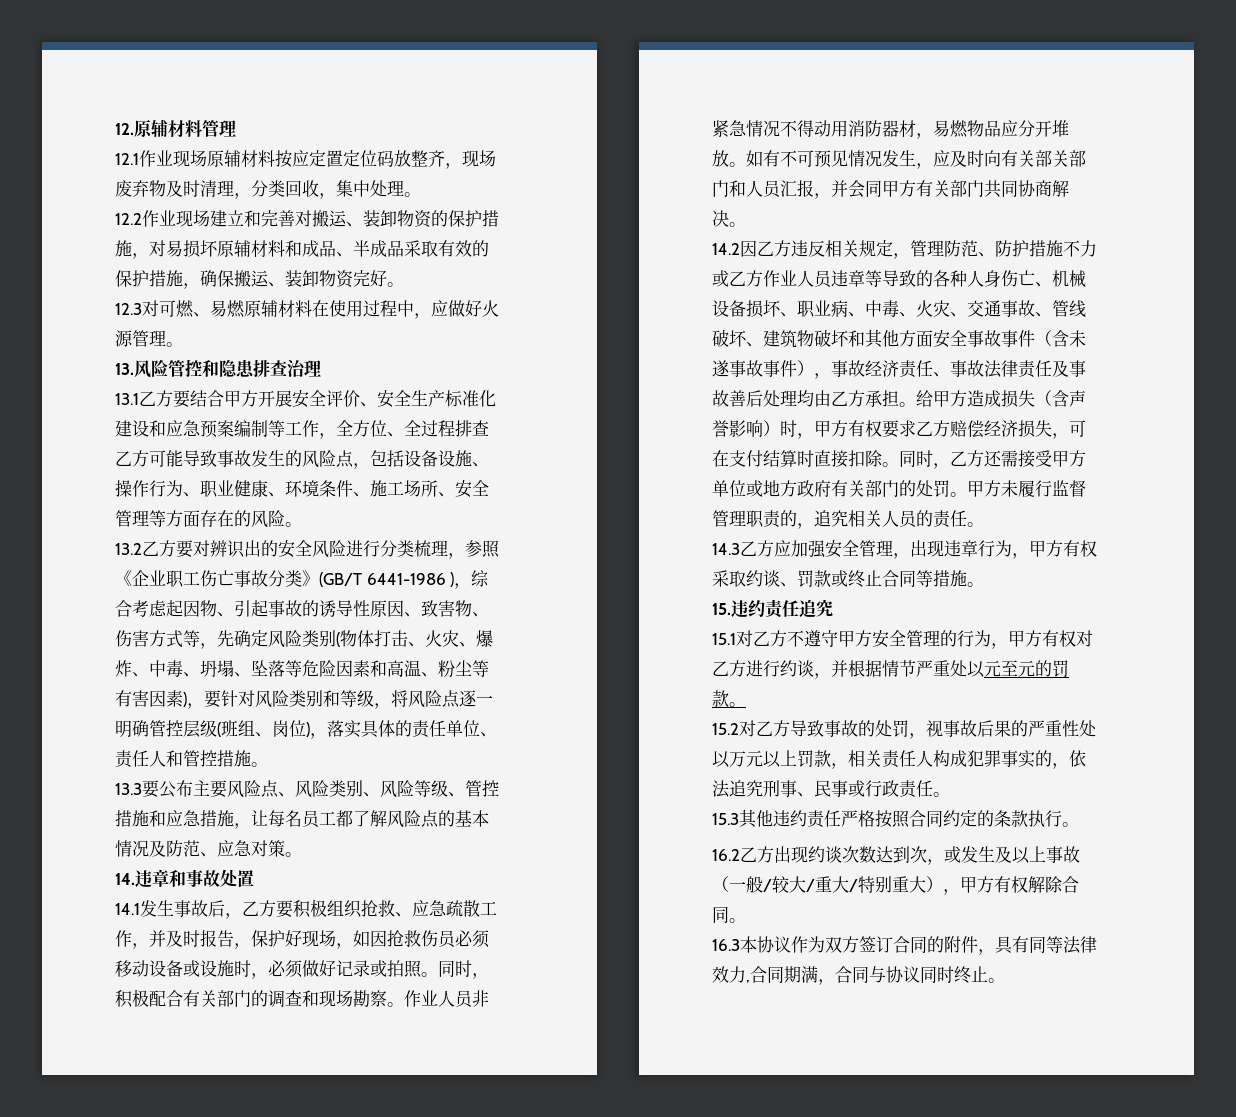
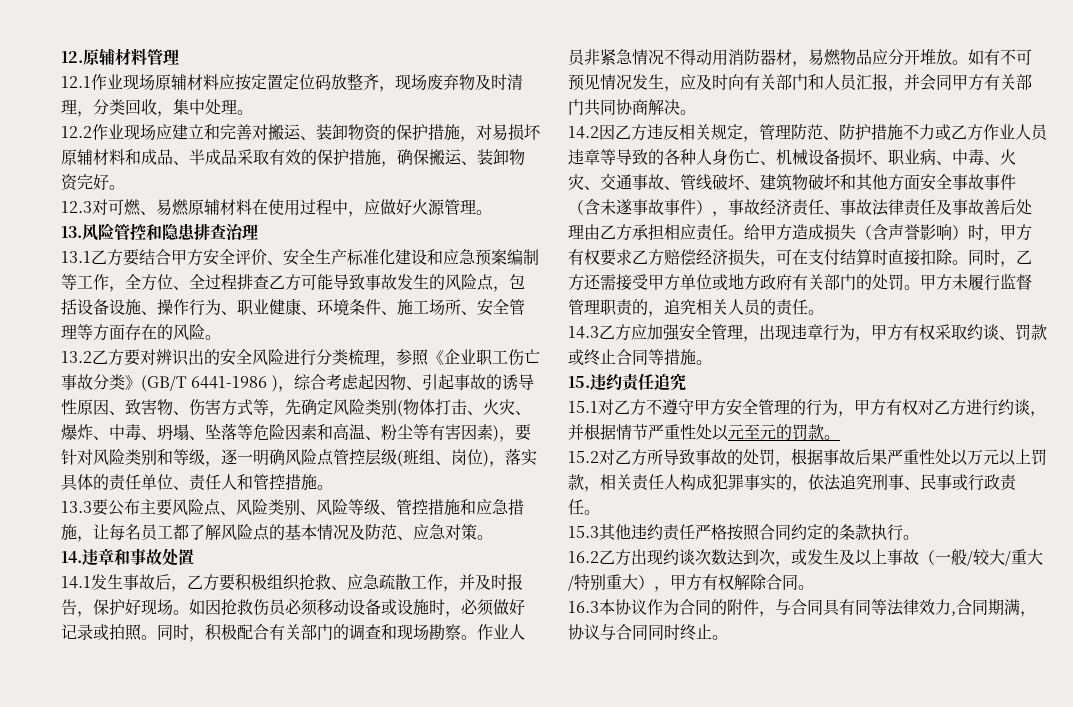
[275,150,309,168] 按应 -> [219,74,251,91] 应按
(210, 218) none -> [156,124,172,140] 应
[258,390,292,407] 开展 -> (203, 257) none
[391,690,460,708] 将风险点 -> (221, 464) none
(149, 728) none -> [285,449,334,466] 风险点
[336,943,353,949] ， -> [173,610,189,615] 。
[1052,150,1086,167] 关部 -> (792, 82) none
[797,390,814,407] 均 -> (584, 231) none
(899, 398) none -> [664,224,728,241] 相应责任
(950, 668) none -> [680,424,696,440] 性
(790, 728) none -> [647,449,663,465] 所
[926,720,943,737] 视 -> [791,448,823,465] 根据
[1011,720,1028,737] 的 -> (887, 457) none
[825,936,893,953] 双方签订 -> (679, 607) none
(995, 952) none -> [775,599,823,615] 与合同
[835,966,920,983] 合同与协议 -> [568,624,648,640] 协议与合同

